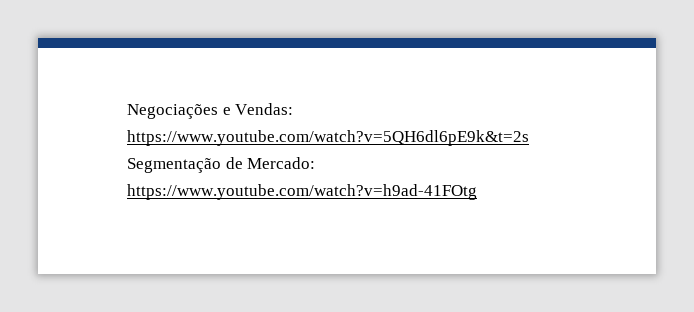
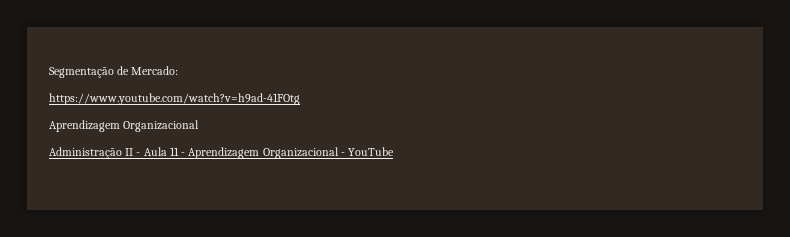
[127,103,294,119] [127,130,529,146] Negociações e Vendas: // https://www.youtube.com/watch?v=5QH6dl6pE9k&t=2s // -> (49, 72) none
(477, 192) none -> [49,120,200,132] [49,147,395,159] // Aprendizagem Organizacional // Administração II - Aula 11 - Aprendizagem Organizacional - YouTube

